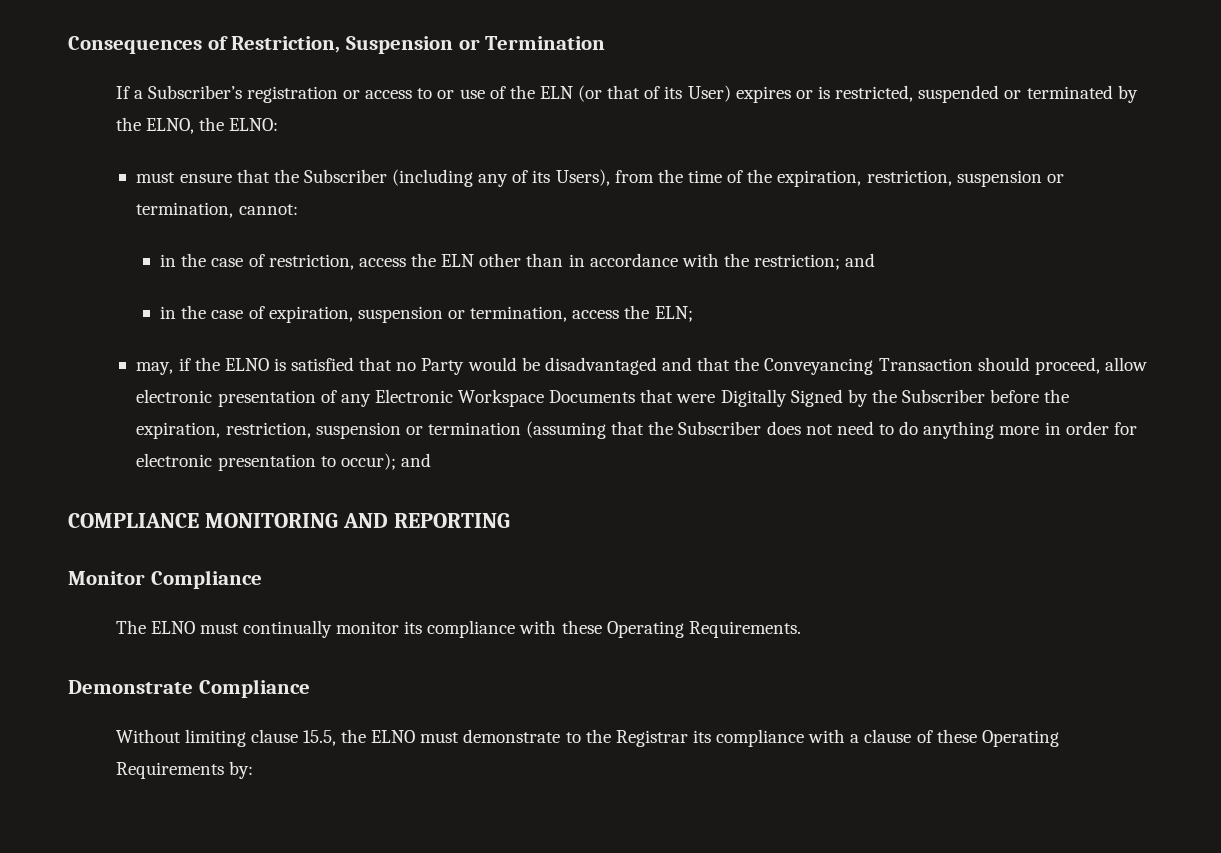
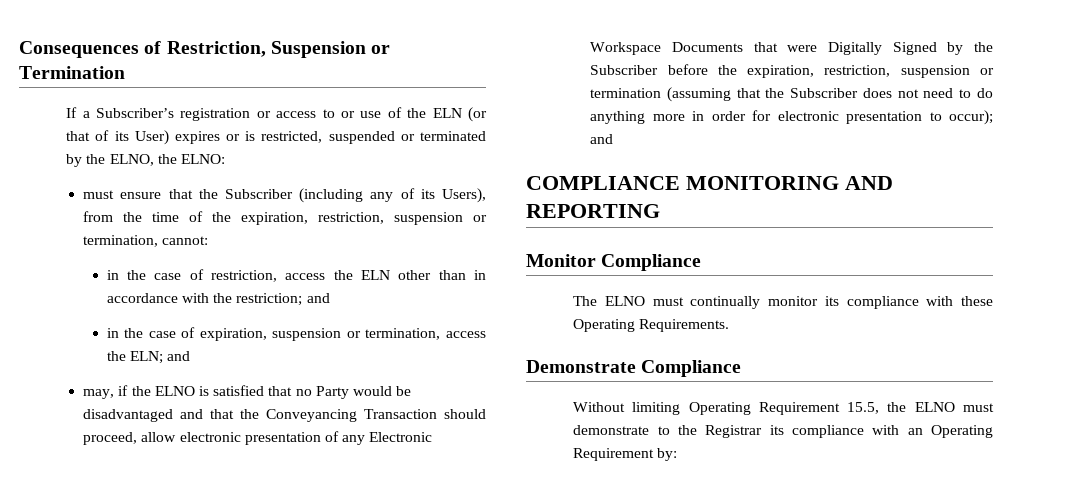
(693, 314) none -> [167,351,191,361] and
[250,729,298,743] clause -> [688,402,840,415] Operating Requirement
[850,729,1059,747] [115,762,224,779] a clause of these Operating Requirements -> [907,425,993,438] [573,448,655,461] an Operating Requirement

